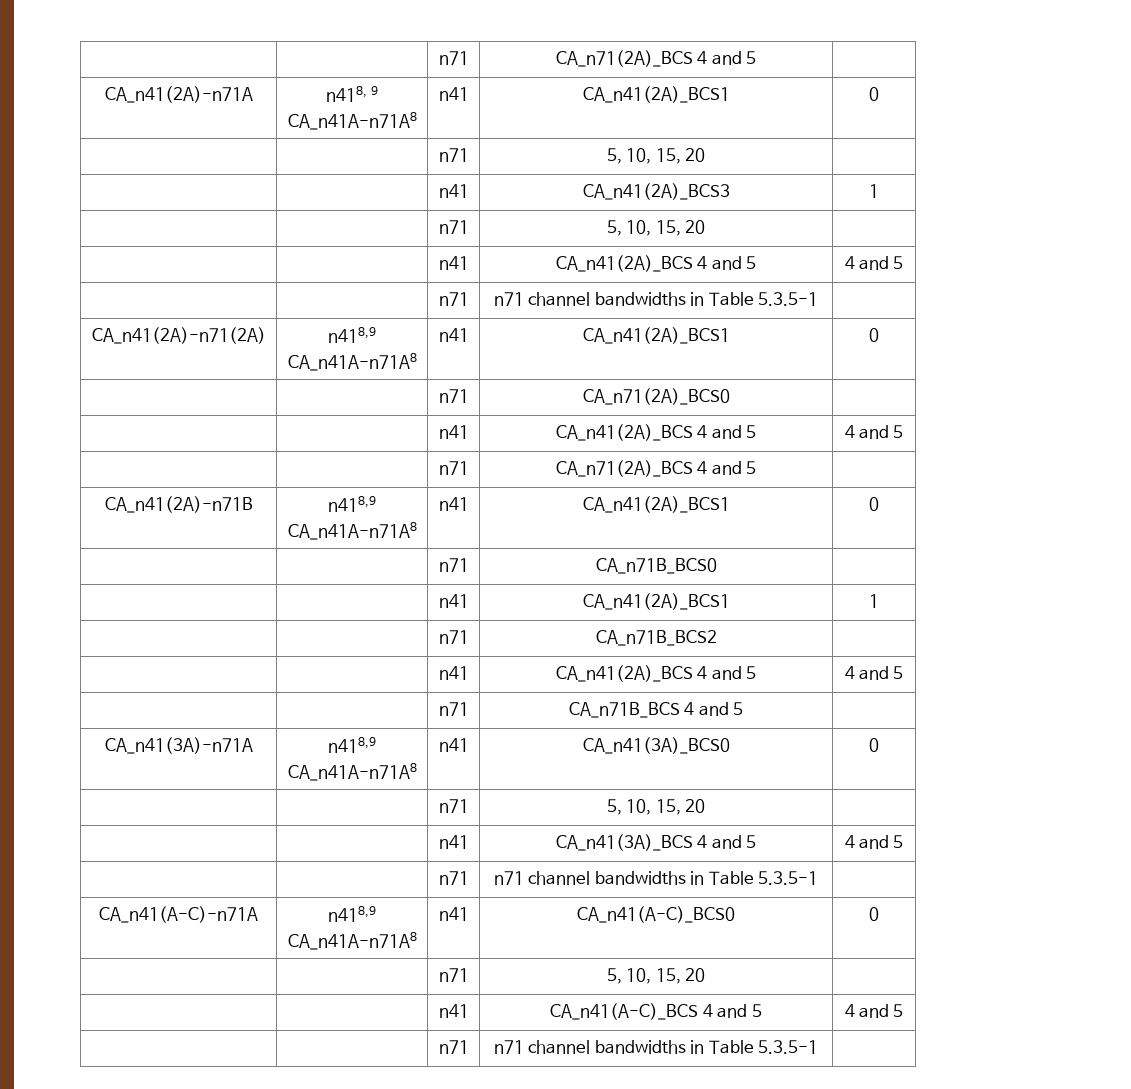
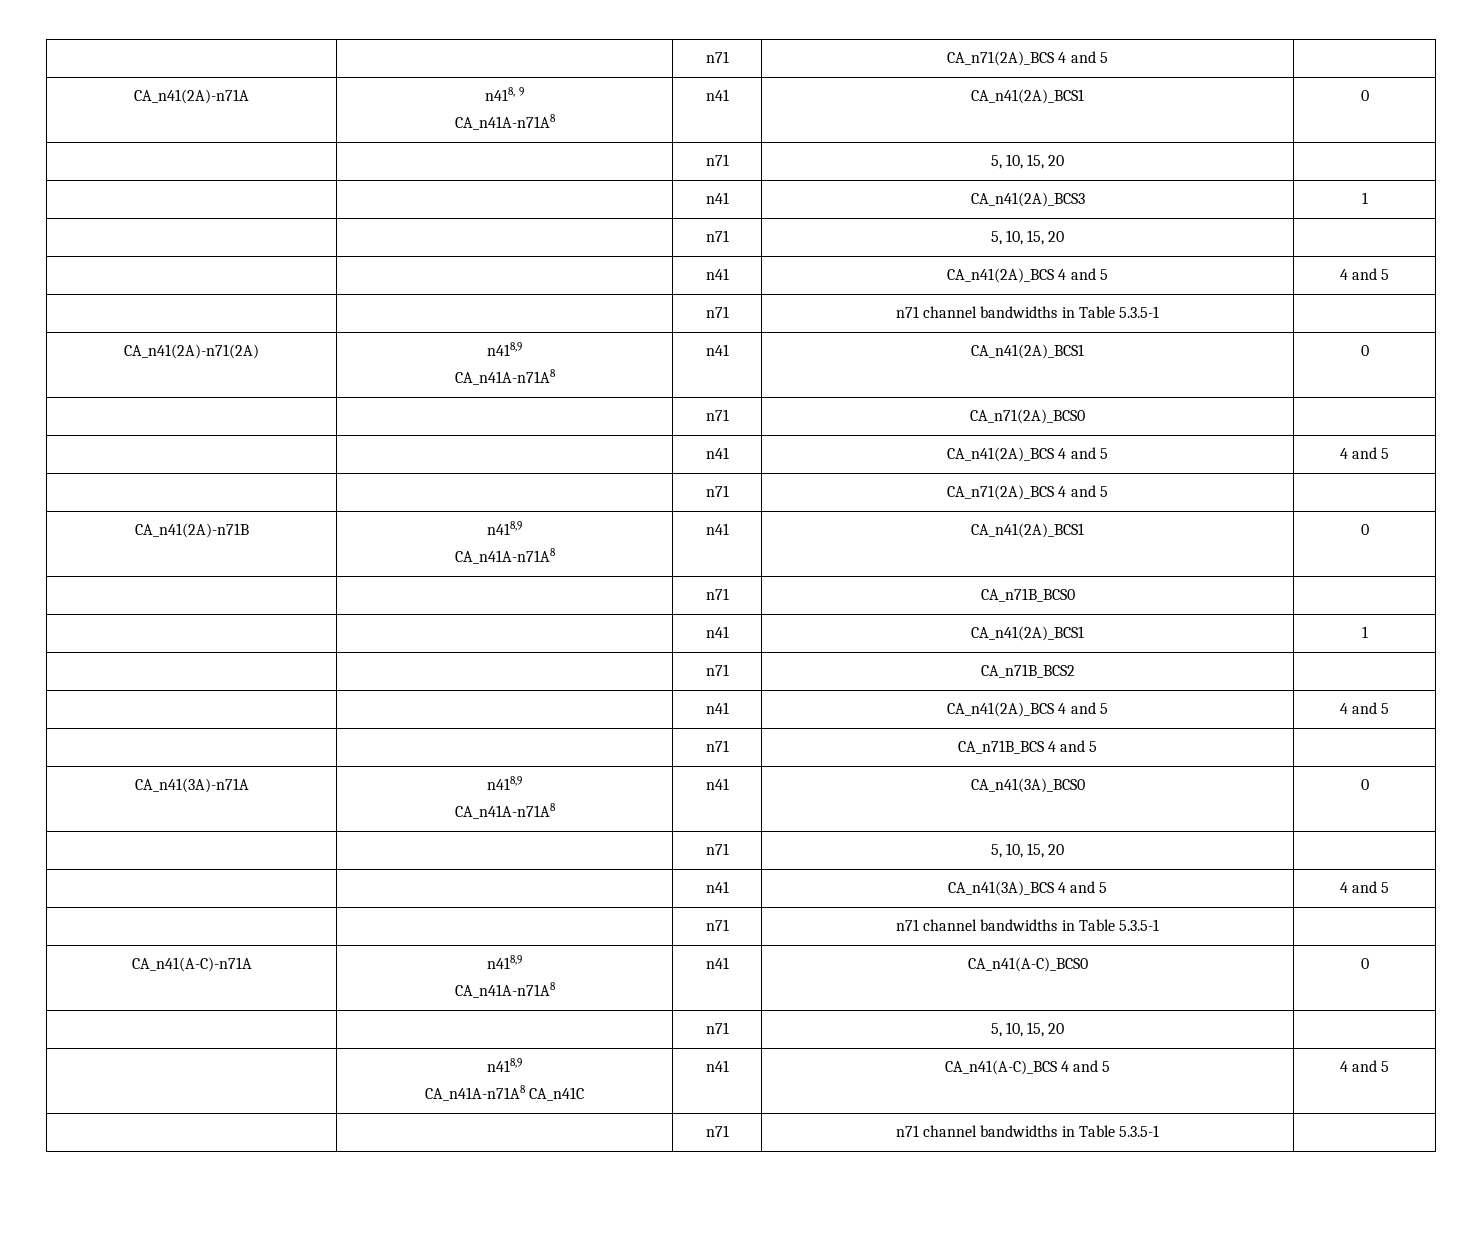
(706, 975) none -> [487,1058,522,1072] [424,1085,585,1101] n418,9 // CA_n41A-n71A8 CA_n41C

